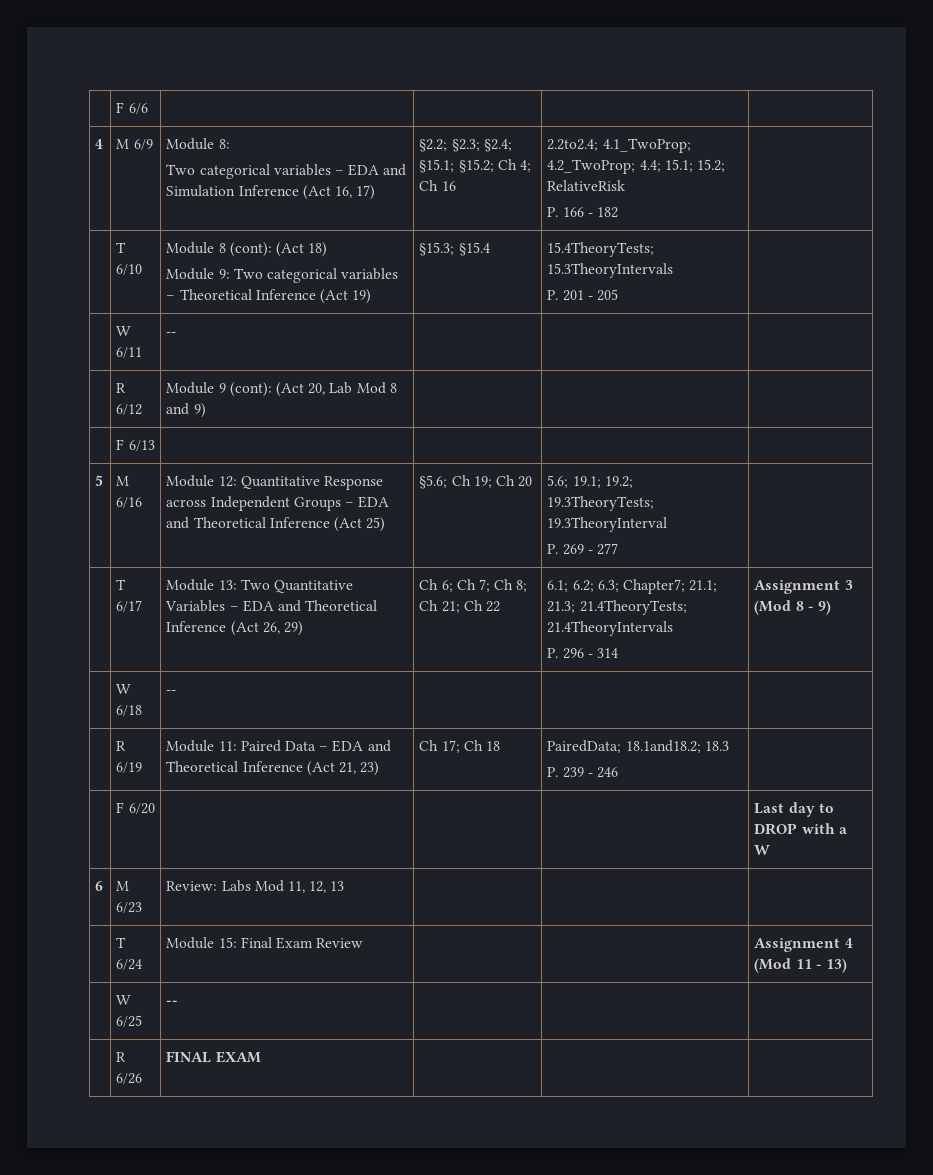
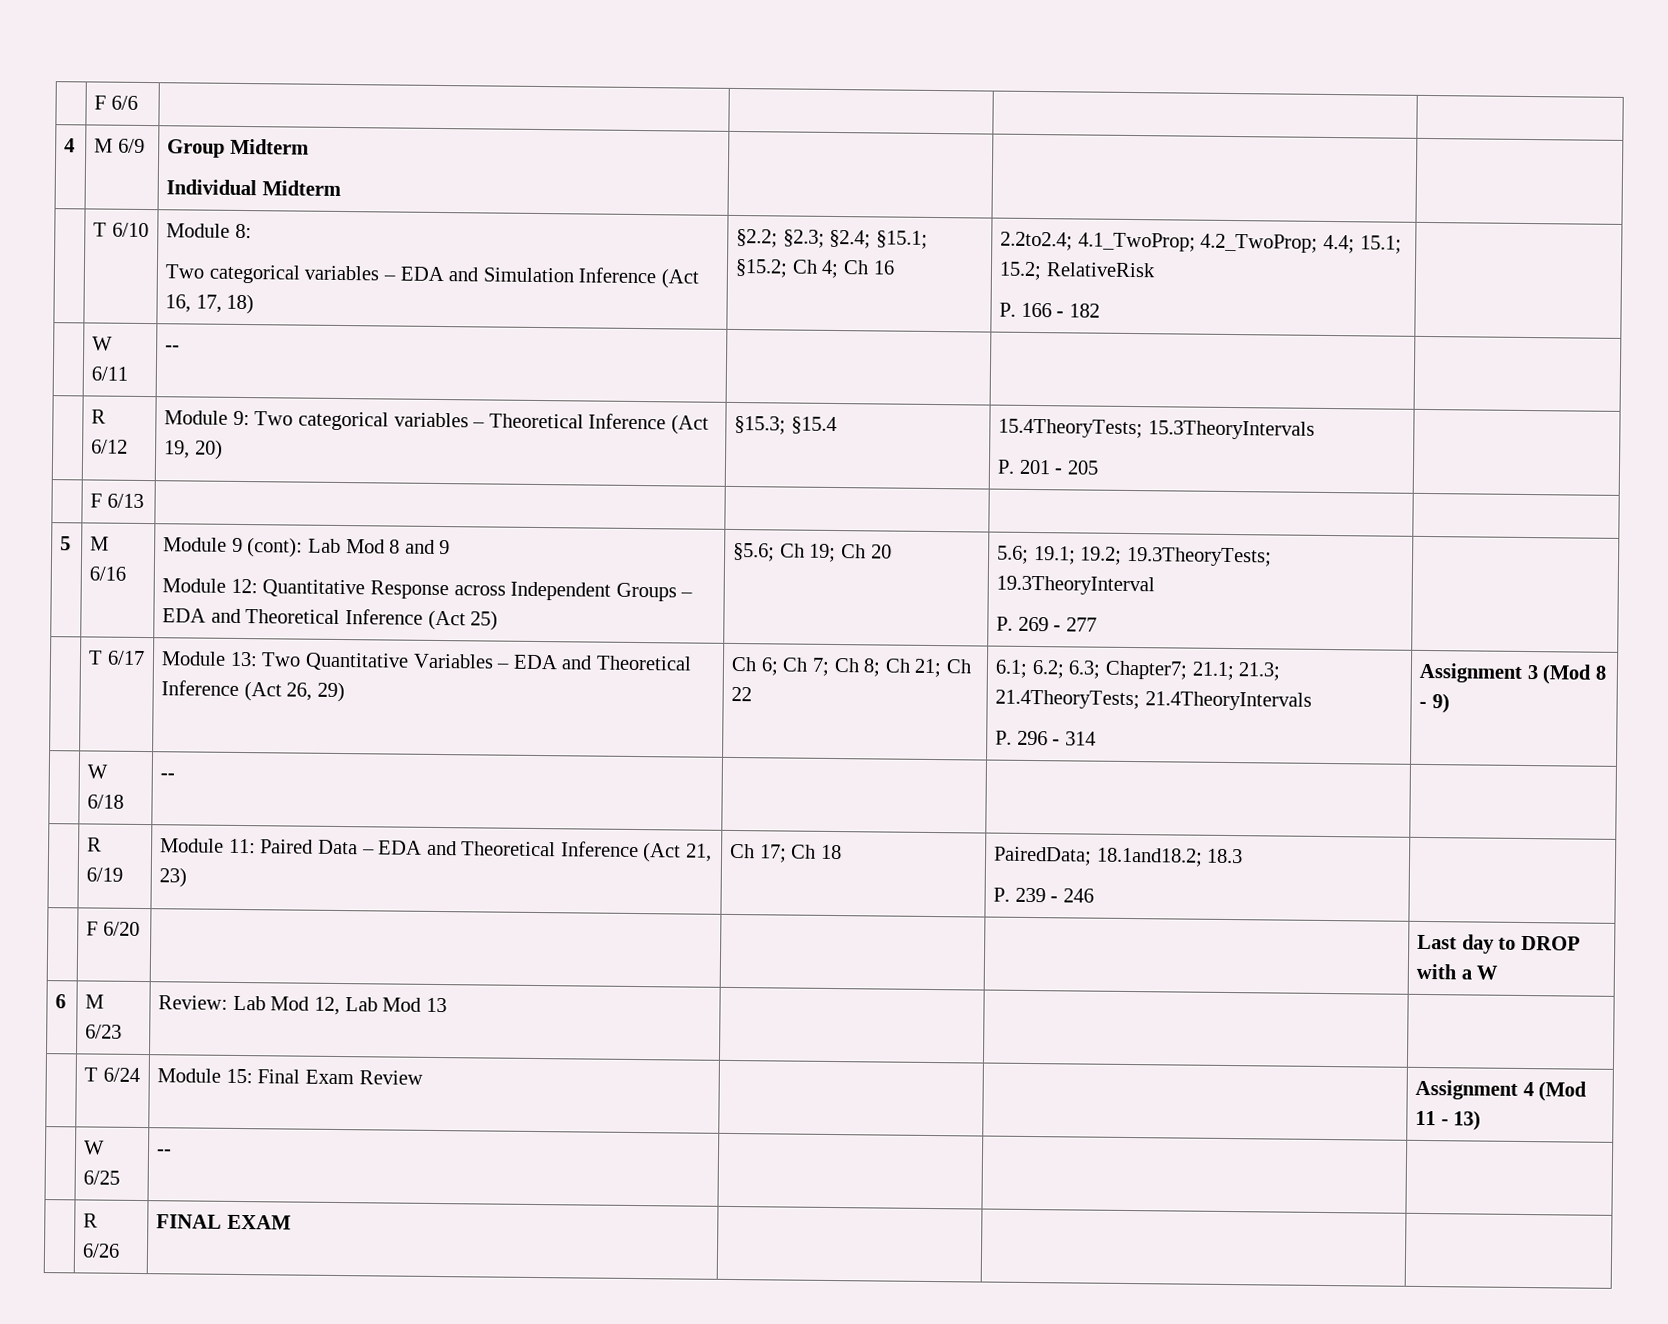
(153, 144) none -> [167,138,309,158] [166,179,341,196] [93,222,149,238] | Group Midterm // Individual Midterm | | | // | T 6/10
[356,185,376,200] 17) -> [195,293,255,315] 17, 18)
[116,242,127,253] [116,264,143,275] [166,242,328,257] [166,268,399,283] [166,289,372,304] [419,242,490,256] [547,242,655,257] [547,263,674,278] [547,289,618,301] // | T 6/10 | Module 8 (cont): (Act 18) // Module 9: Two categorical variables – Theoretical Inference (Act 19) | §15.3; §15.4 | 15.4TheoryTests; 15.3TheoryIntervals // P. 201 - 205 | -> (1100, 310) none
[218,382,397,397] [166,403,206,418] 9 (cont): (Act 20, Lab Mod 8 and 9) | | -> [232,410,709,435] [164,439,223,460] [734,415,837,435] [998,418,1315,440] [997,459,1099,475] 9: Two categorical variables – Theoretical Inference (Act 19, 20) | §15.3; §15.4 | 15.4TheoryTests; 15.3TheoryIntervals // P. 201 - 205
(215, 481) none -> [231,537,451,558] [162,578,227,593] 9 (cont): Lab Mod 8 and 9 // Module
[221,880,327,893] Labs Mod 11, 12, -> [232,995,422,1016] Lab Mod 12, Lab Mod

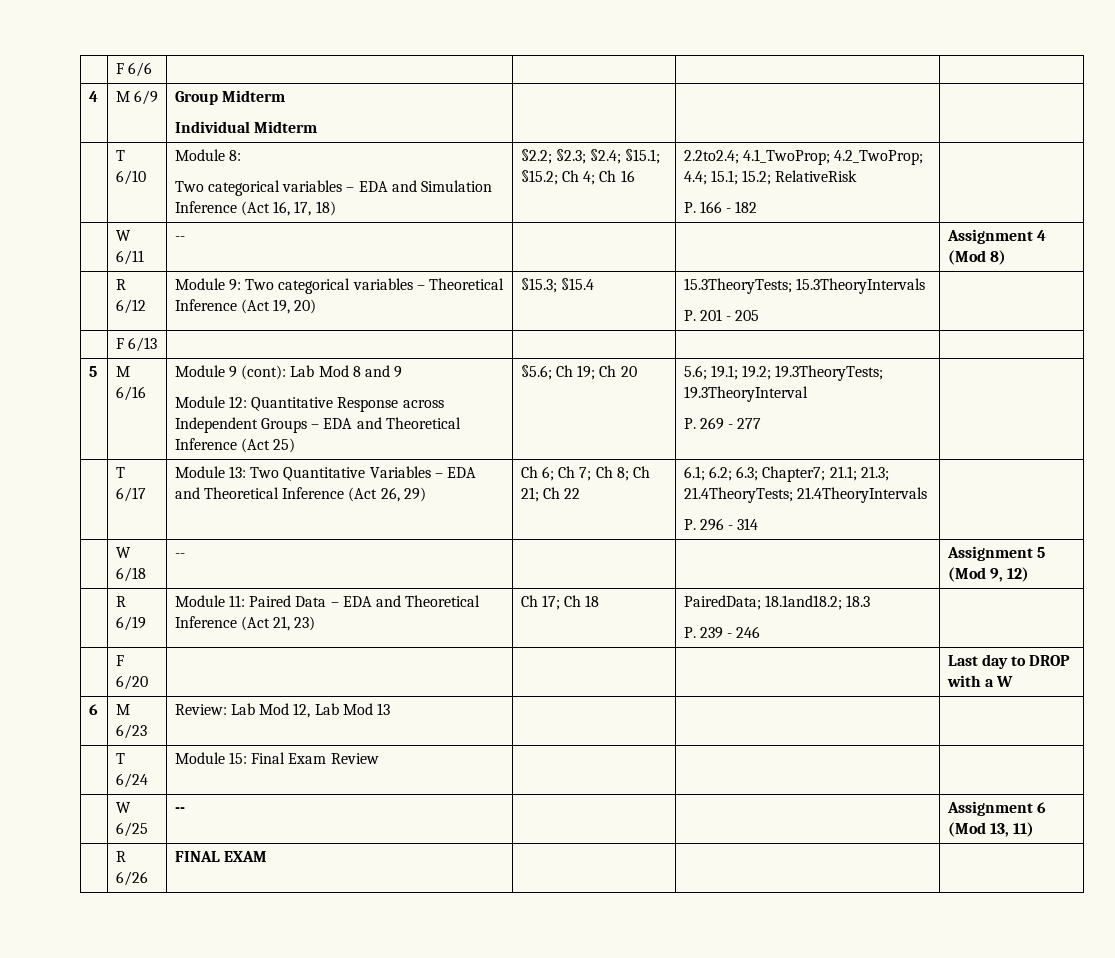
(181, 348) none -> [946,229,1047,244] [947,250,1007,265] Assignment 4 (Mod 8)
[998,418,1144,439] 15.4TheoryTests; -> [683,278,792,294] 15.3TheoryTests;
[1419,662,1607,685] [1419,693,1450,714] [87,764,109,779] [87,794,125,809] [160,773,176,780] Assignment 3 (Mod 8 - 9) // | W 6/18 | -- | | | -> [115,547,131,558] [115,567,146,582] [174,553,185,558] [946,546,1046,561] [947,567,1030,582] // | W 6/18 | -- | | | Assignment 5 (Mod 9, 12)
[1415,1079,1588,1102] [1415,1110,1482,1131] [83,1140,106,1155] [83,1170,121,1185] [156,1149,173,1156] Assignment 4 (Mod 11 - 13) // | W 6/25 | -- | | | -> [115,802,131,813] [115,822,148,837] [174,807,185,813] [946,801,1047,816] [947,822,1035,837] // | W 6/25 | -- | | | Assignment 6 (Mod 13, 11)

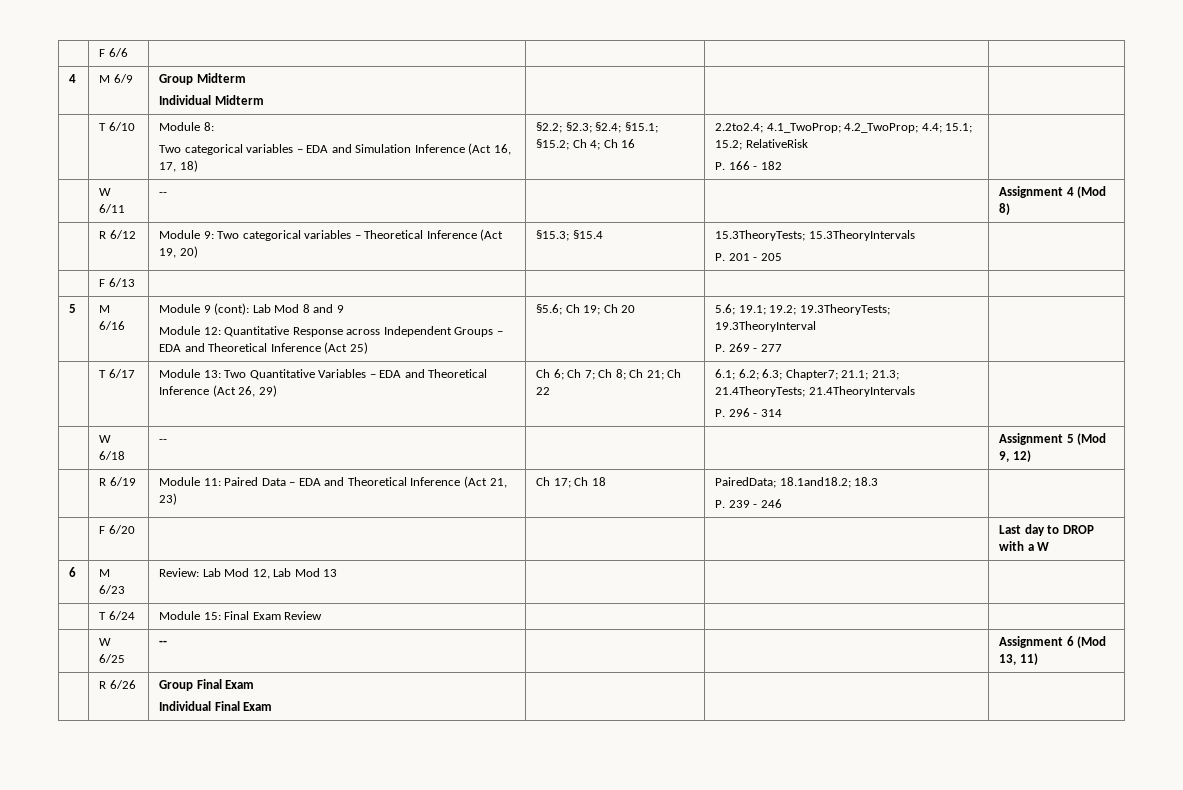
[174,851,268,862] FINAL EXAM -> [159,679,255,691] [159,701,273,711] Group Final Exam // Individual Final Exam

